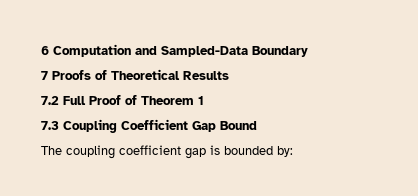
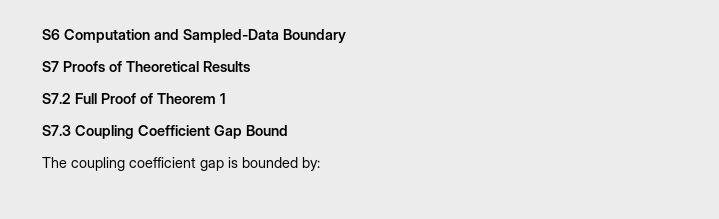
[41,46,49,55] 6 -> [42,29,60,40] S6
[41,71,48,80] 7 -> [42,61,59,72] S7
[41,96,59,105] 7.2 -> [42,93,71,104] S7.2
[41,121,59,130] 7.3 -> [42,125,71,136] S7.3

